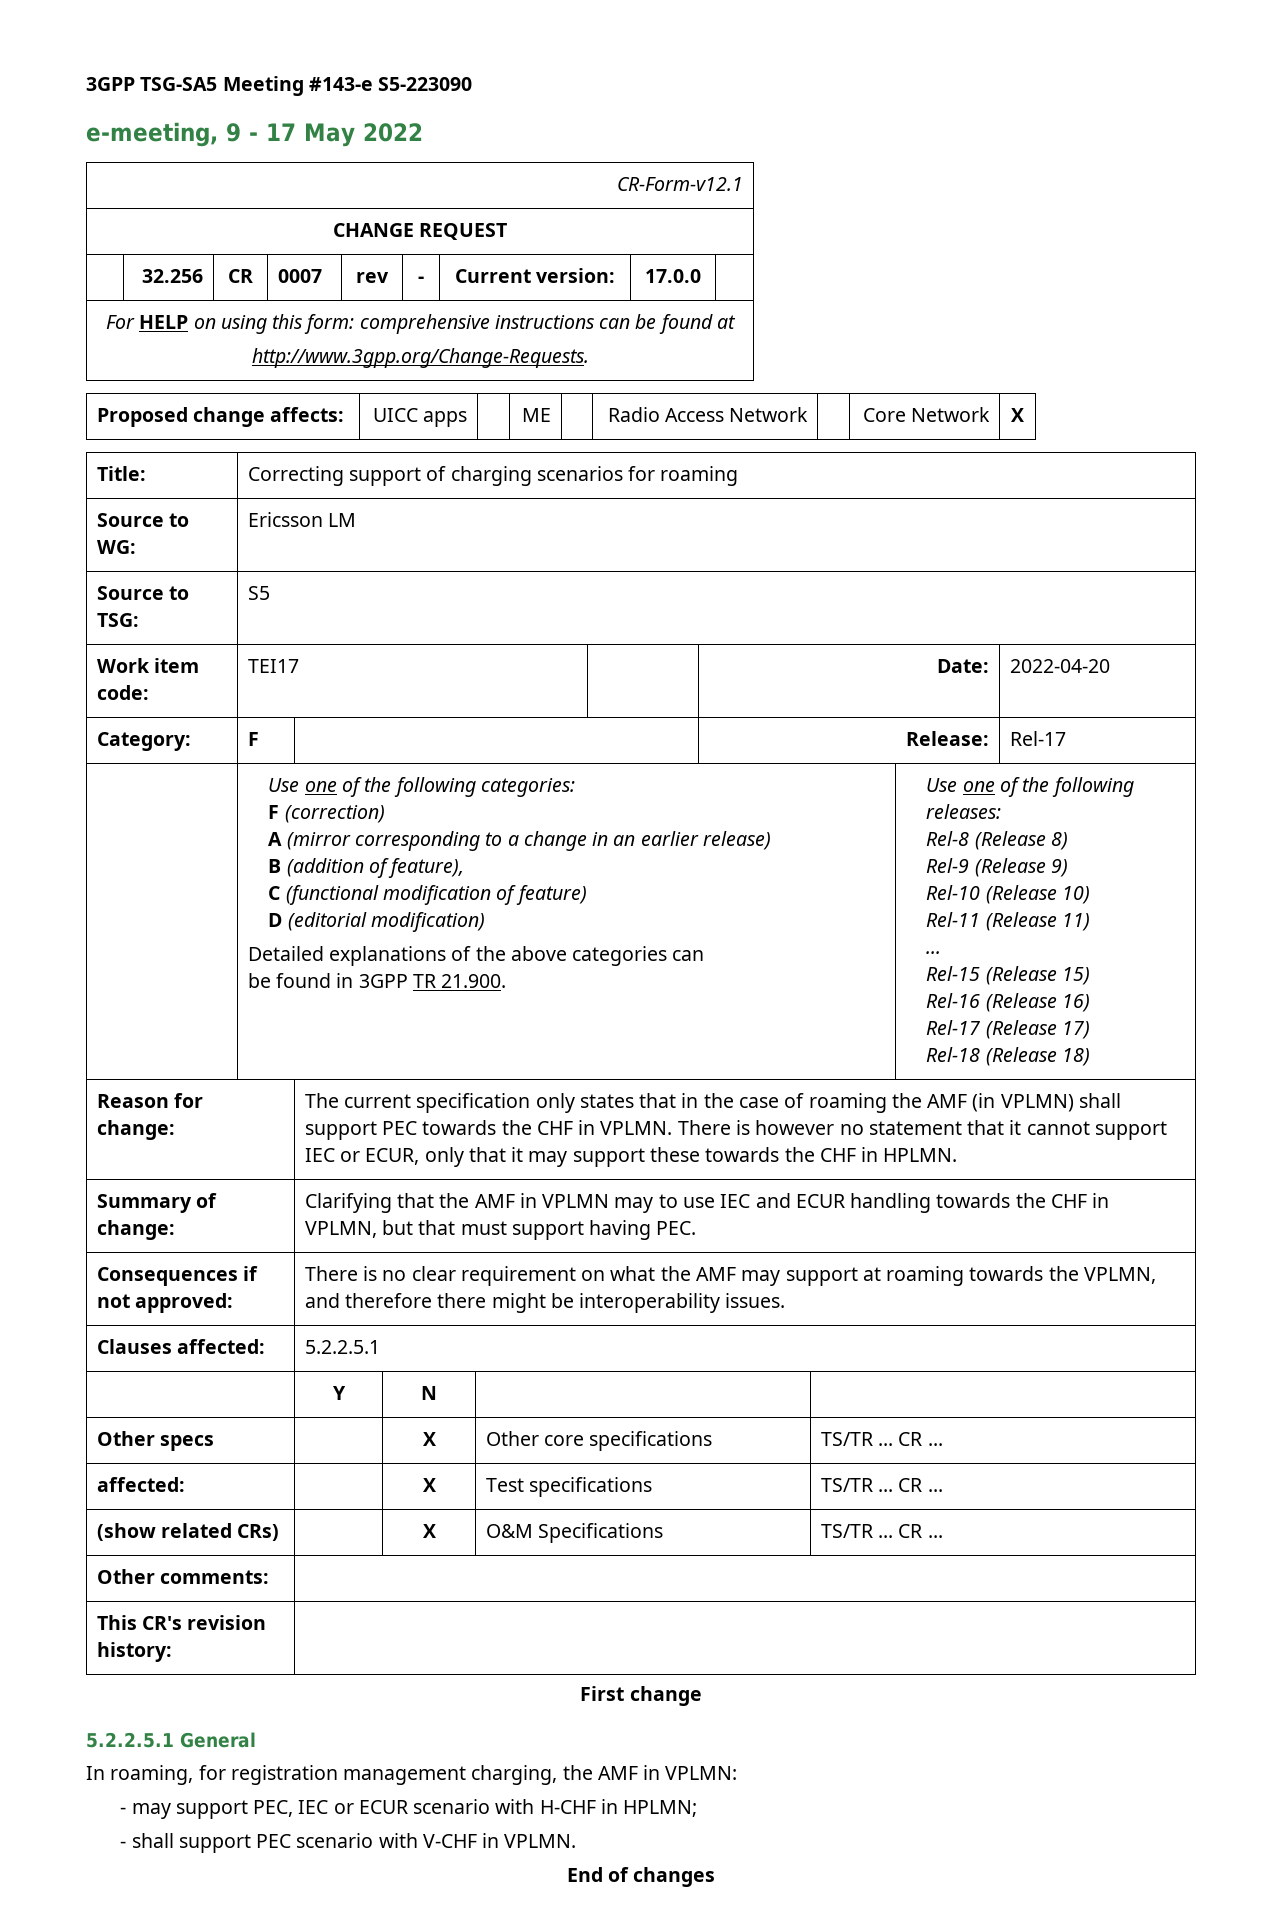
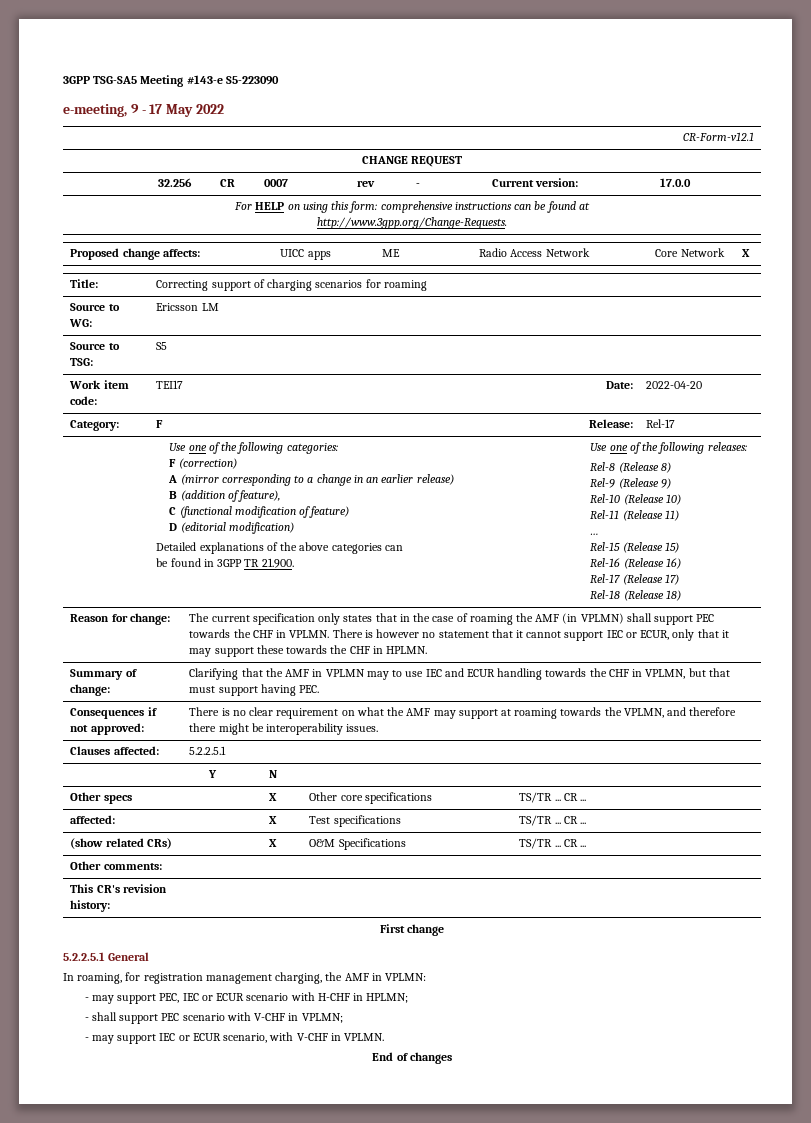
(500, 1840) none -> [301,1013,343,1023] [84,1032,341,1044] VPLMN; // - may support IEC or ECUR scenario, with V-CHF in

